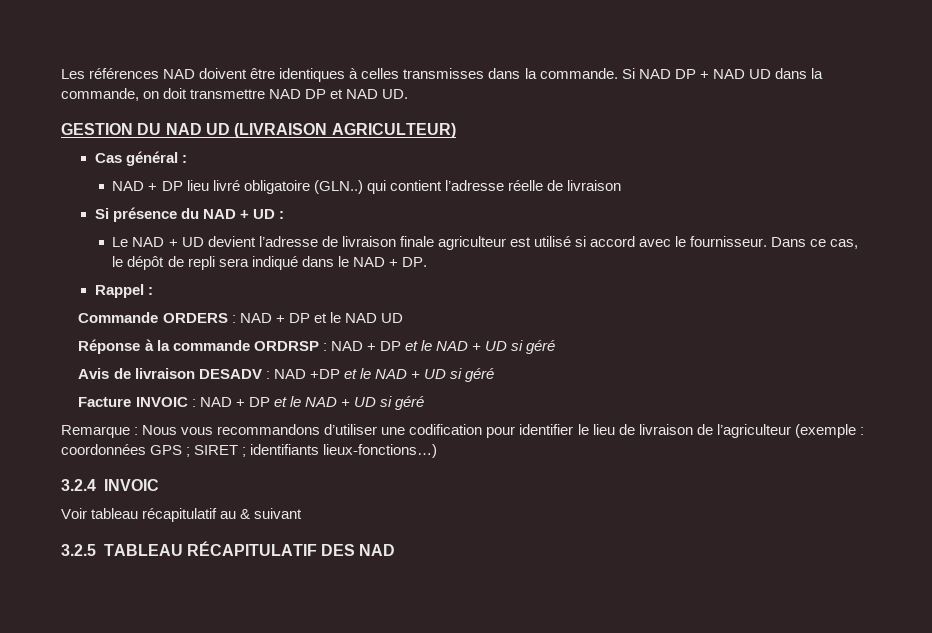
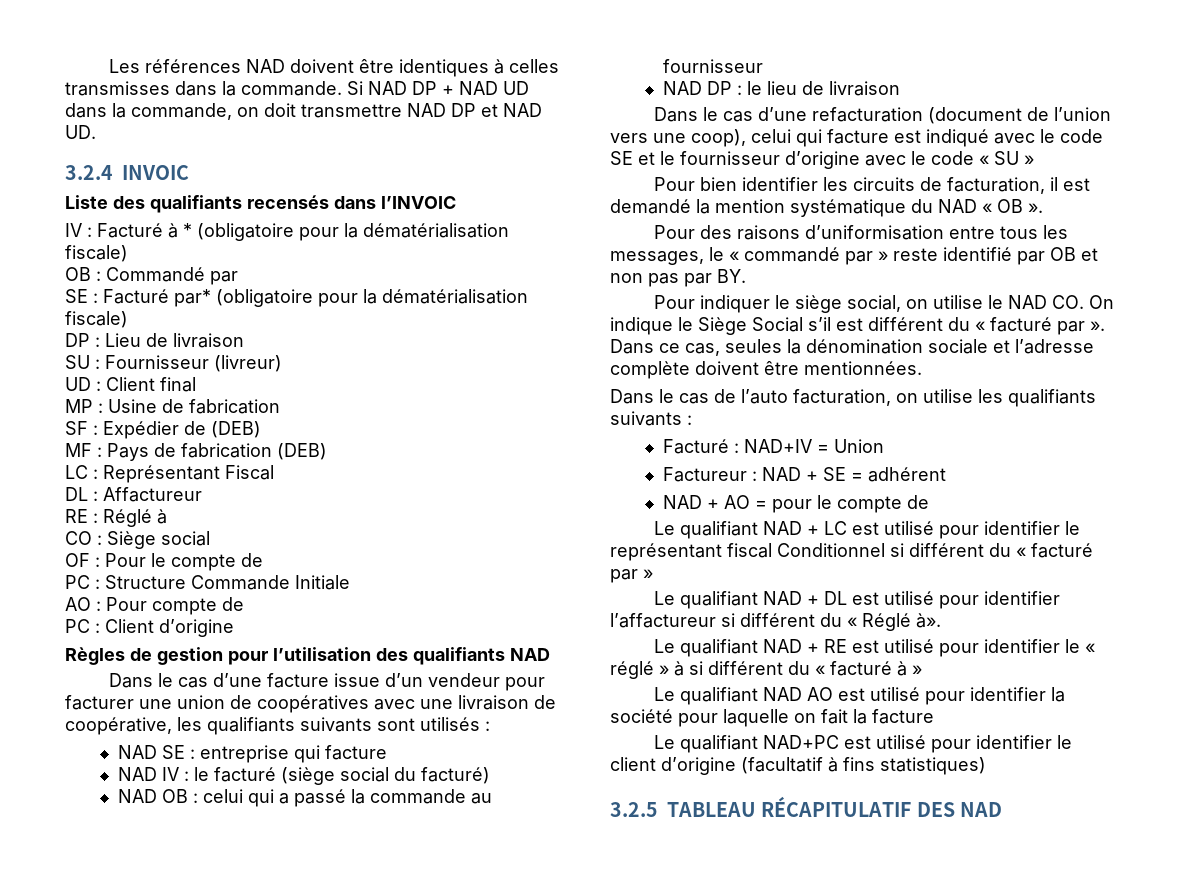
[61,123,456,138] [94,151,188,166] [112,180,622,194] [94,207,285,222] [112,236,859,250] [112,256,427,270] [94,284,154,298] [78,312,403,323] [78,339,556,354] [78,368,495,382] [78,396,425,410] [61,424,864,438] [61,444,438,458] [61,479,159,491] [61,508,303,522] GESTION DU NAD UD (LIVRAISON AGRICULTEUR) // Cas général : // NAD + DP lieu livré obligatoire (GLN..) qui contient l’adresse réelle de livraison // Si présence du NAD + UD : // Le NAD + UD devient l’adresse de livraison finale agriculteur est utilisé si accord avec le fournisseur. Dans ce cas, le dépôt de repli sera indiqué dans le NAD + DP. // Rappel : // Commande ORDERS : NAD + DP et le NAD UD // Réponse à la commande ORDRSP : NAD + DP et le NAD + UD si géré // Avis de livraison DESADV : NAD +DP et le NAD + UD si géré // Facture INVOIC : NAD + DP et le NAD + UD si géré // Remarque : Nous vous recommandons d’utiliser une codification pour identifier le lieu de livraison de l’agriculteur (exemple : coordonnées GPS ; SIRET ; identifiants lieux-fonctions…) // 3.2.4 INVOIC // Voir tableau récapitulatif au & suivant -> [65,165,189,180] [65,195,456,213] [65,223,509,241] [65,245,128,262] [65,267,238,285] [65,289,528,307] [65,311,128,328] [65,333,244,348] [65,355,282,372] [65,377,196,392] [65,399,280,414] [65,421,261,439] [65,443,327,461] [65,465,274,483] [65,487,202,502] [65,509,167,527] [65,531,210,549] [65,553,263,571] [65,575,350,590] [65,597,244,615] [65,619,234,637] [65,647,550,665] [109,673,546,691] [65,695,556,713] [65,717,490,735] [117,745,387,763] [117,767,490,785] [117,789,492,807] [662,59,763,73] [662,81,900,96] [654,107,1112,124] [610,129,1103,147] [610,151,1034,169] [654,177,1091,194] [610,199,1043,217] [654,225,1069,240] [610,247,1098,265] [610,269,746,287] [654,295,1115,313] [610,317,1105,335] [610,339,1094,356] [610,361,922,379] [610,389,1096,407] [610,411,692,426] [662,439,884,454] [662,467,946,482] [662,495,929,513] [654,521,1081,539] [610,543,1093,561] [610,569,653,583] [654,591,1061,609] [610,613,941,631] [654,639,1096,657] [610,661,922,679] [654,687,1066,705] [610,709,934,727] [654,735,1073,753] [610,757,986,775] 3.2.4 INVOIC // Liste des qualifiants recensés dans l’INVOIC // IV : Facturé à * (obligatoire pour la dématérialisation fiscale) // OB : Commandé par // SE : Facturé par* (obligatoire pour la dématérialisation fiscale) // DP : Lieu de livraison // SU : Fournisseur (livreur) // UD : Client final // MP : Usine de fabrication // SF : Expédier de (DEB) // MF : Pays de fabrication (DEB) // LC : Représentant Fiscal // DL : Affactureur // RE : Réglé à // CO : Siège social // OF : Pour le compte de // PC : Structure Commande Initiale // AO : Pour compte de // PC : Client d’origine // Règles de gestion pour l’utilisation des qualifiants NAD // Dans le cas d’une facture issue d’un vendeur pour facturer une union de coopératives avec une livraison de coopérative, les qualifiants suivants sont utilisés : // NAD SE : entreprise qui facture // NAD IV : le facturé (siège social du facturé) // NAD OB : celui qui a passé la commande au fournisseur // NAD DP : le lieu de livraison // Dans le cas d’une refacturation (document de l’union vers une coop), celui qui facture est indiqué avec le code SE et le fournisseur d’origine avec le code « SU » // Pour bien identifier les circuits de facturation, il est demandé la mention systématique du NAD « OB ». // Pour des raisons d’uniformisation entre tous les messages, le « commandé par » reste identifié par OB et non pas par BY. // Pour indiquer le siège social, on utilise le NAD CO. On indique le Siège Social s’il est différent du « facturé par ». Dans ce cas, seules la dénomination sociale et l’adresse complète doivent être mentionnées. // Dans le cas de l’auto facturation, on utilise les qualifiants suivants : // Facturé : NAD+IV = Union // Factureur : NAD + SE = adhérent // NAD + AO = pour le compte de // Le qualifiant NAD + LC est utilisé pour identifier le représentant fiscal Conditionnel si différent du « facturé par » // Le qualifiant NAD + DL est utilisé pour identifier l’affactureur si différent du « Réglé à». // Le qualifiant NAD + RE est utilisé pour identifier le « réglé » à si différent du « facturé à » // Le qualifiant NAD AO est utilisé pour identifier la société pour laquelle on fait la facture // Le qualifiant NAD+PC est utilisé pour identifier le client d’origine (facultatif à fins statistiques)

